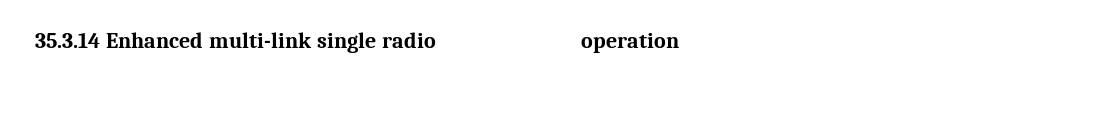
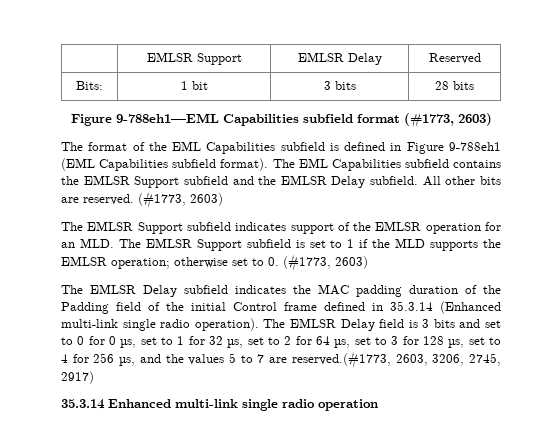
(35, 40) none -> [146,52,242,65] [297,52,382,65] [428,53,481,64] [76,81,103,90] [180,81,208,90] [323,81,356,90] [435,81,474,90] [70,113,492,128] [61,141,501,154] [61,158,501,171] [61,175,501,188] [61,191,223,208] [61,221,502,234] [61,238,502,251] [61,254,368,271] [61,284,501,297] [61,301,501,314] [61,318,501,331] [61,336,501,348] [61,351,502,368] [61,371,94,384] | EMLSR Support | EMLSR Delay | Reserved // Bits: | 1 bit | 3 bits | 28 bits // Figure 9-788eh1—EML Capabilities subfield format (#1773, 2603) // The format of the EML Capabilities subfield is defined in Figure 9-788eh1 (EML Capabilities subfield format). The EML Capabilities subfield contains the EMLSR Support subfield and the EMLSR Delay subfield. All other bits are reserved. (#1773, 2603) // The EMLSR Support subfield indicates support of the EMLSR operation for an MLD. The EMLSR Support subfield is set to 1 if the MLD supports the EMLSR operation; otherwise set to 0. (#1773, 2603) // The EMLSR Delay subfield indicates the MAC padding duration of the Padding field of the initial Control frame defined in 35.3.14 (Enhanced multi-link single radio operation). The EMLSR Delay field is 3 bits and set to 0 for 0 µs, set to 1 for 32 µs, set to 2 for 64 µs, set to 3 for 128 µs, set to 4 for 256 µs, and the values 5 to 7 are reserved.(#1773, 2603, 3206, 2745, 2917) //

